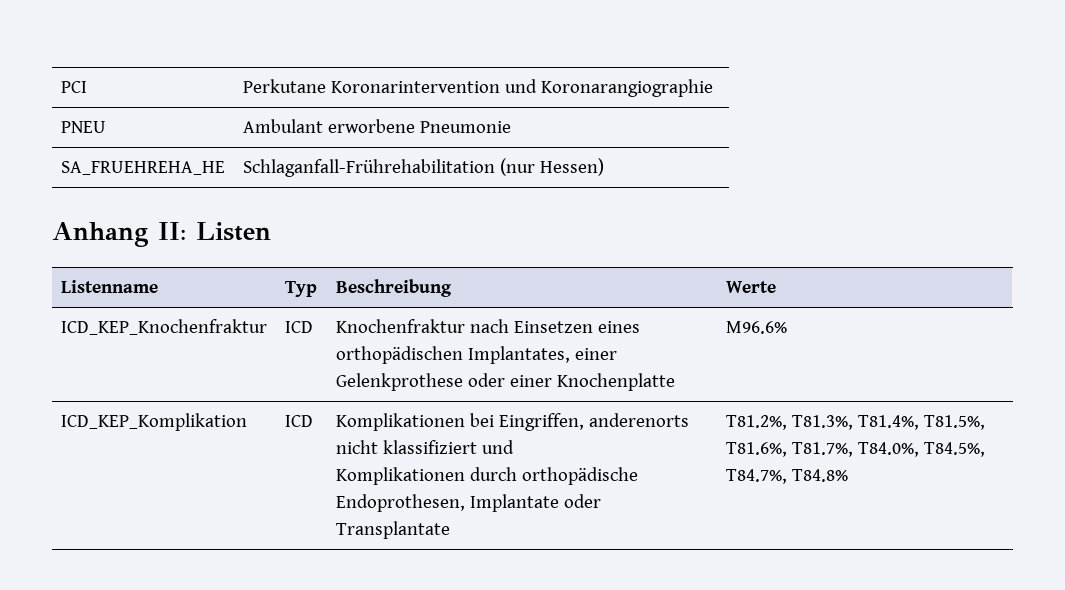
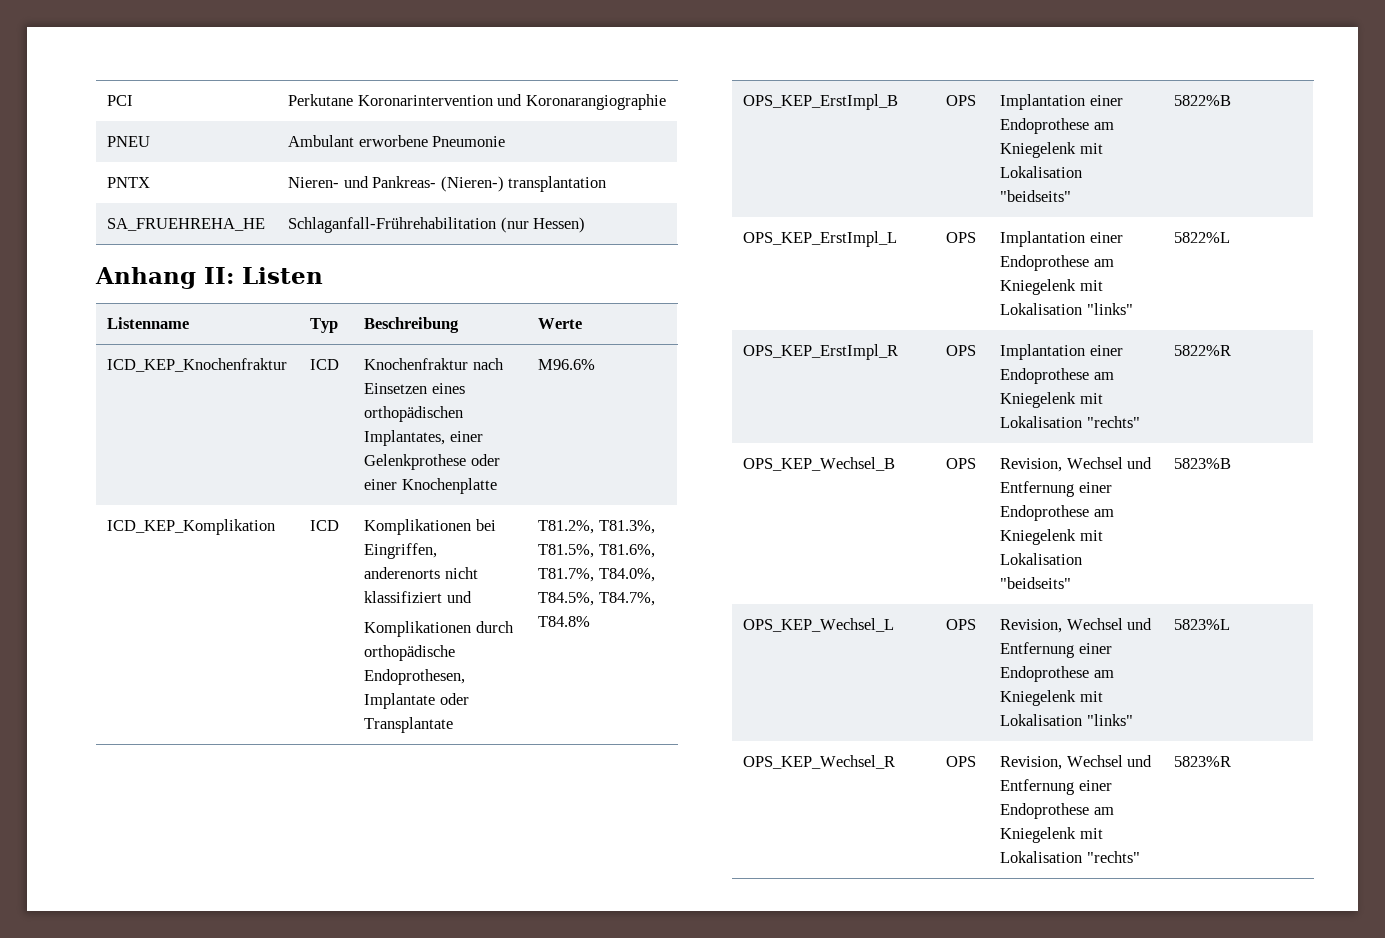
(511, 127) none -> [107,177,151,188] [288,176,607,192] // PNTX | Nieren- und Pankreas- (Nieren-) transplantation
[857,415,919,430] T81.4%, -> (655, 527) none
(848, 475) none -> [743,94,899,110] [946,95,977,106] [1000,94,1123,110] [1000,118,1114,134] [1000,142,1103,158] [1000,166,1083,178] [1000,190,1072,202] [1174,95,1232,106] [743,231,898,247] [946,232,977,243] [1000,231,1123,247] [1000,255,1114,271] [1000,279,1103,295] [1000,303,1133,315] [1174,232,1231,243] [743,344,899,360] [946,345,977,356] [1000,344,1123,360] [1000,368,1114,384] [1000,392,1103,408] [1000,416,1140,428] [1174,345,1232,356] [743,457,896,471] [946,458,977,469] [1000,457,1153,472] [1000,481,1112,497] [1000,505,1114,521] [1000,529,1103,545] [1000,553,1083,565] [1000,577,1072,589] [1174,458,1232,469] [743,618,895,632] [946,619,977,630] [1000,618,1153,633] [1000,642,1112,658] [1000,666,1114,682] [1000,690,1103,706] [1000,714,1133,726] [1174,619,1231,630] [743,755,896,769] [946,756,977,767] [1000,755,1153,770] [1000,779,1112,795] [1000,803,1114,819] [1000,827,1103,843] [1000,851,1140,863] [1174,756,1232,767] // OPS_KEP_ErstImpl_B | OPS | Implantation einer Endoprothese am Kniegelenk mit Lokalisation "beidseits" | 5822%B // OPS_KEP_ErstImpl_L | OPS | Implantation einer Endoprothese am Kniegelenk mit Lokalisation "links" | 5822%L // OPS_KEP_ErstImpl_R | OPS | Implantation einer Endoprothese am Kniegelenk mit Lokalisation "rechts" | 5822%R // OPS_KEP_Wechsel_B | OPS | Revision, Wechsel und Entfernung einer Endoprothese am Kniegelenk mit Lokalisation "beidseits" | 5823%B // OPS_KEP_Wechsel_L | OPS | Revision, Wechsel und Entfernung einer Endoprothese am Kniegelenk mit Lokalisation "links" | 5823%L // OPS_KEP_Wechsel_R | OPS | Revision, Wechsel und Entfernung einer Endoprothese am Kniegelenk mit Lokalisation "rechts" | 5823%R

